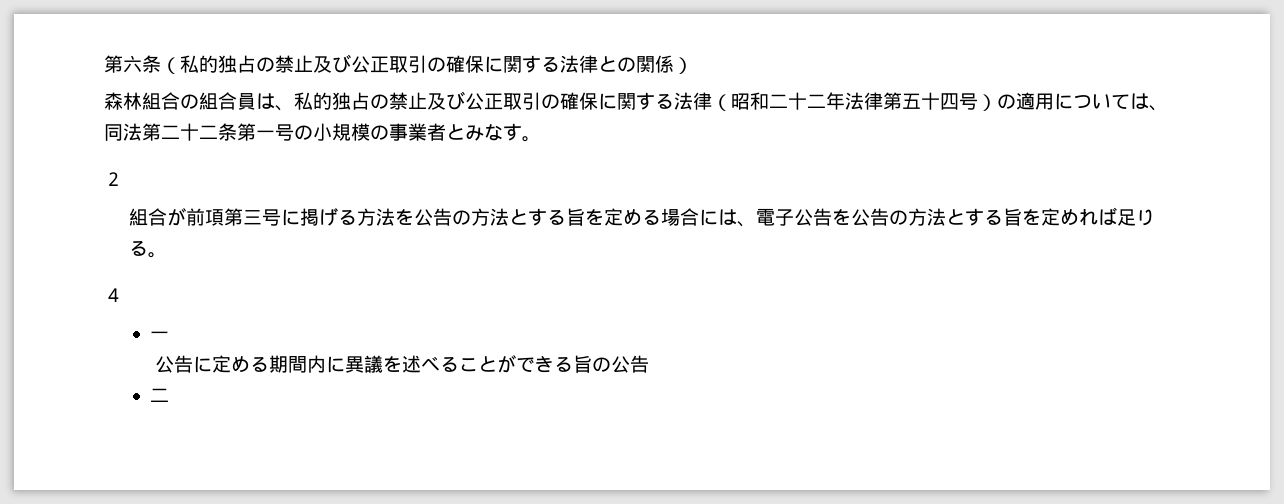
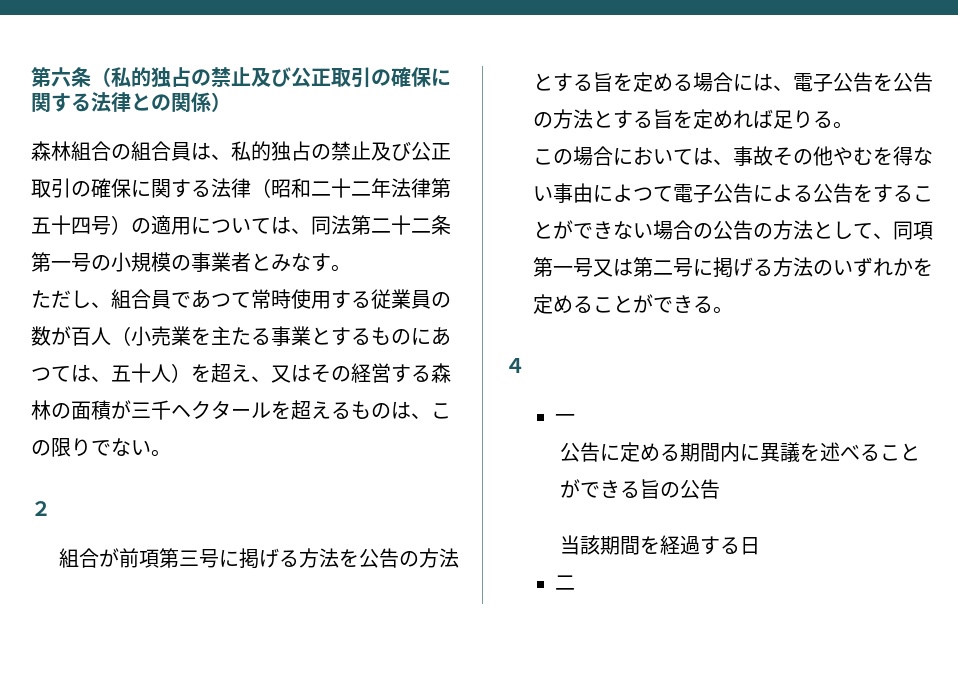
(541, 139) none -> [31,289,451,309] [31,326,451,346] [31,363,451,383] [31,400,451,420] [31,437,171,457] // ただし、組合員であつて常時使用する従業員の数が百人（小売業を主たる事業とするものにあつては、五十人）を超え、又はその経営する森林の面積が三千ヘクタールを超えるものは、この限りでない。
(168, 255) none -> [532,146,933,166] [532,183,933,203] [532,220,933,240] [532,257,933,278] [532,294,733,314] // この場合においては、事故その他やむを得ない事由によつて電子公告による公告をすることができない場合の公告の方法として、同項第一号又は第二号に掲げる方法のいずれかを定めることができる。
(649, 364) none -> [560,535,761,555] // 当該期間を経過する日

